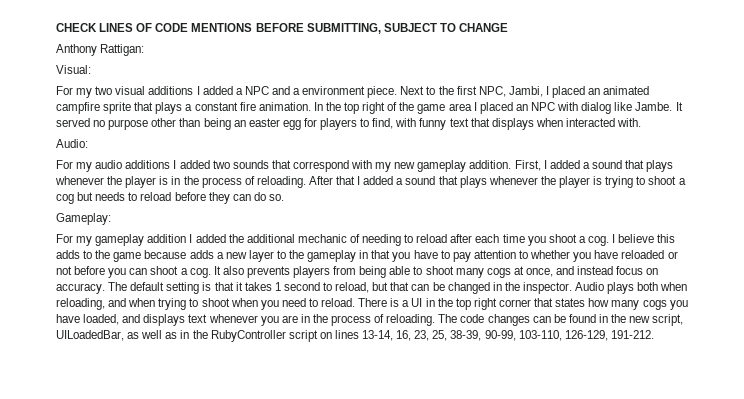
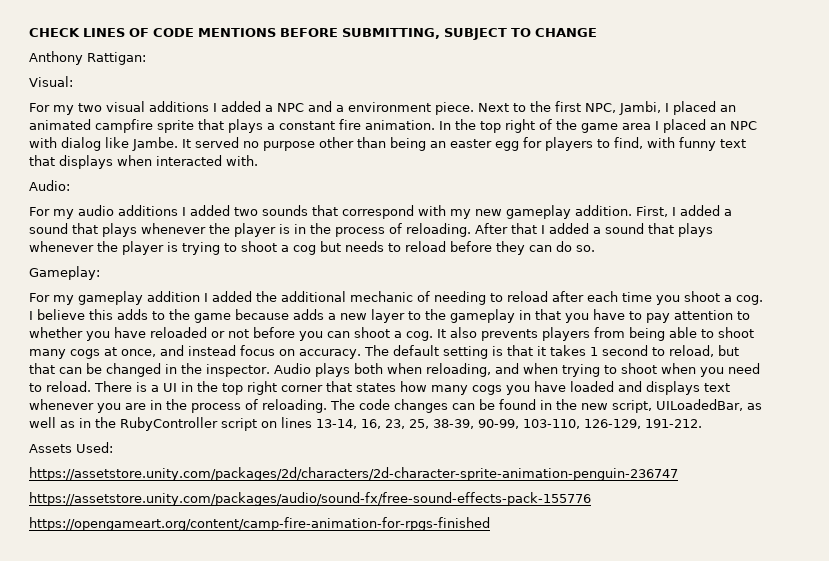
[83,314,120,325] loaded, -> [570,381,614,392] loaded
(654, 334) none -> [29,442,113,453] [29,467,678,481] [29,492,591,506] [29,517,490,531] // Assets Used: // https://assetstore.unity.com/packages/2d/characters/2d-character-sprite-animation-penguin-236747 // https://assetstore.unity.com/packages/audio/sound-fx/free-sound-effects-pack-155776 // https://opengameart.org/content/camp-fire-animation-for-rpgs-finished

